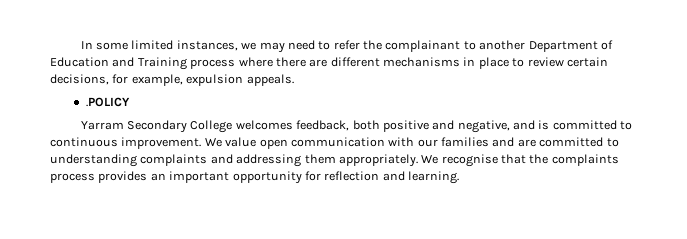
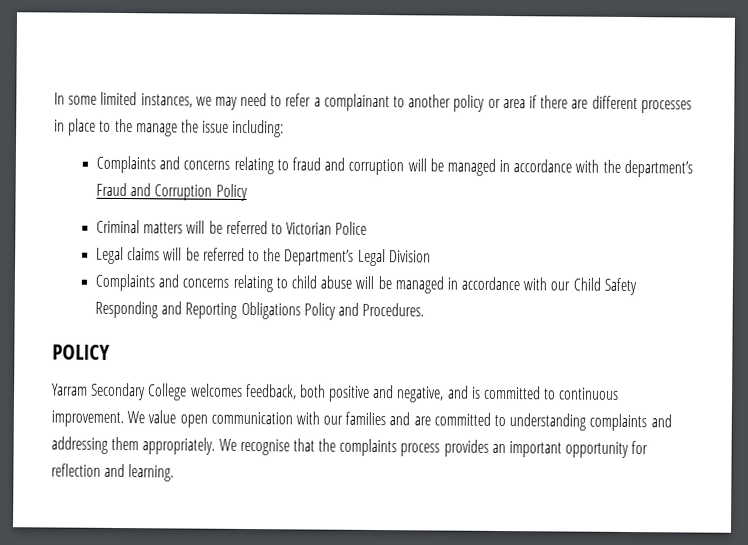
[362,40,382,50] the -> [313,97,321,107] a
[528,40,613,52] [50,57,273,70] Department of Education and Training process where -> [453,94,537,112] policy or area if
[383,57,460,67] mechanisms -> [640,100,692,114] processes
[527,57,608,67] [50,74,294,86] [85,97,130,107] review certain decisions, for example, expulsion appeals. // .POLICY -> [114,118,285,138] [96,155,693,178] [96,182,248,202] [96,219,368,235] [96,246,431,267] [95,273,637,296] [95,300,425,320] [52,344,110,360] the manage the issue including: // Complaints and concerns relating to fraud and corruption will be managed in accordance with the department’s Fraud and Corruption Policy // Criminal matters will be referred to Victorian Police // Legal claims will be referred to the Department’s Legal Division // Complaints and concerns relating to child abuse will be managed in accordance with our Child Safety Responding and Reporting Obligations Policy and Procedures. // POLICY

